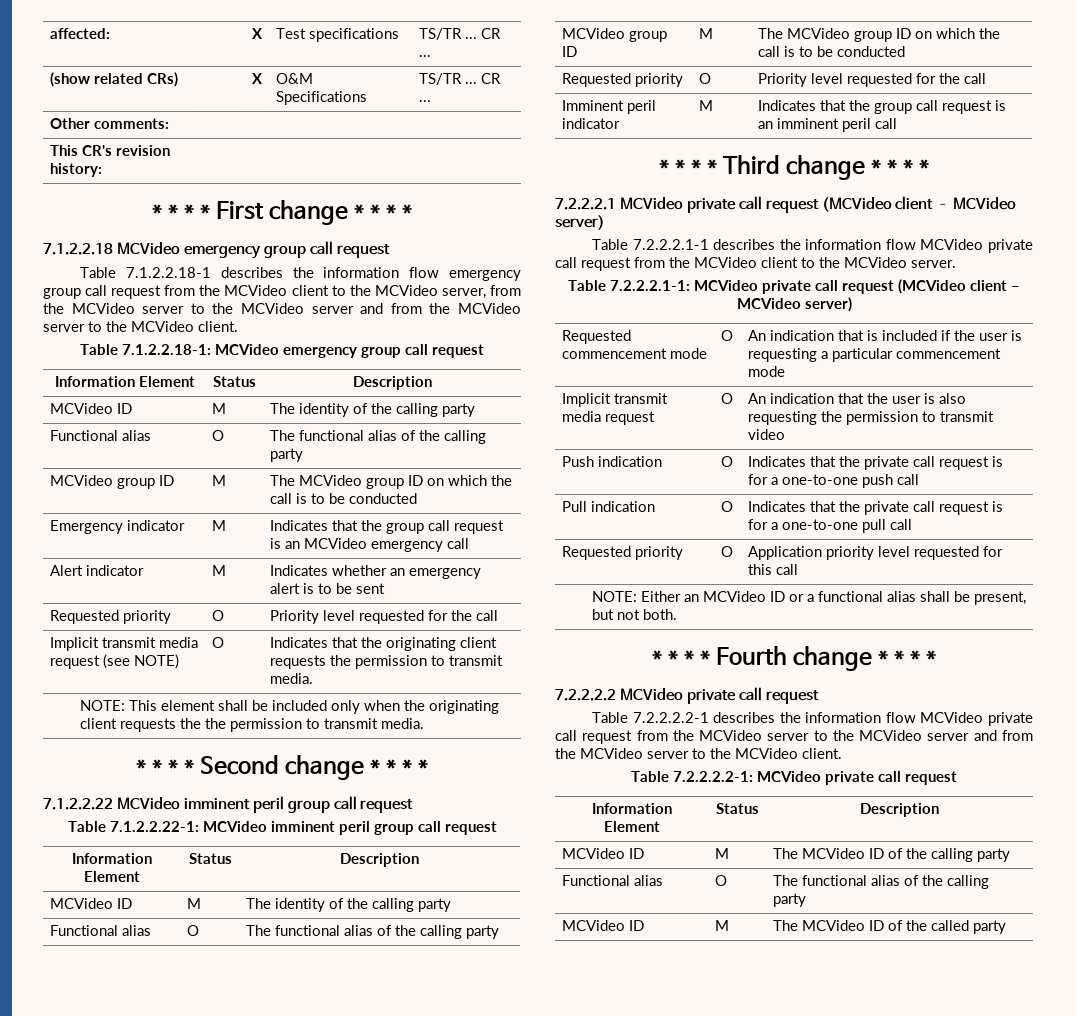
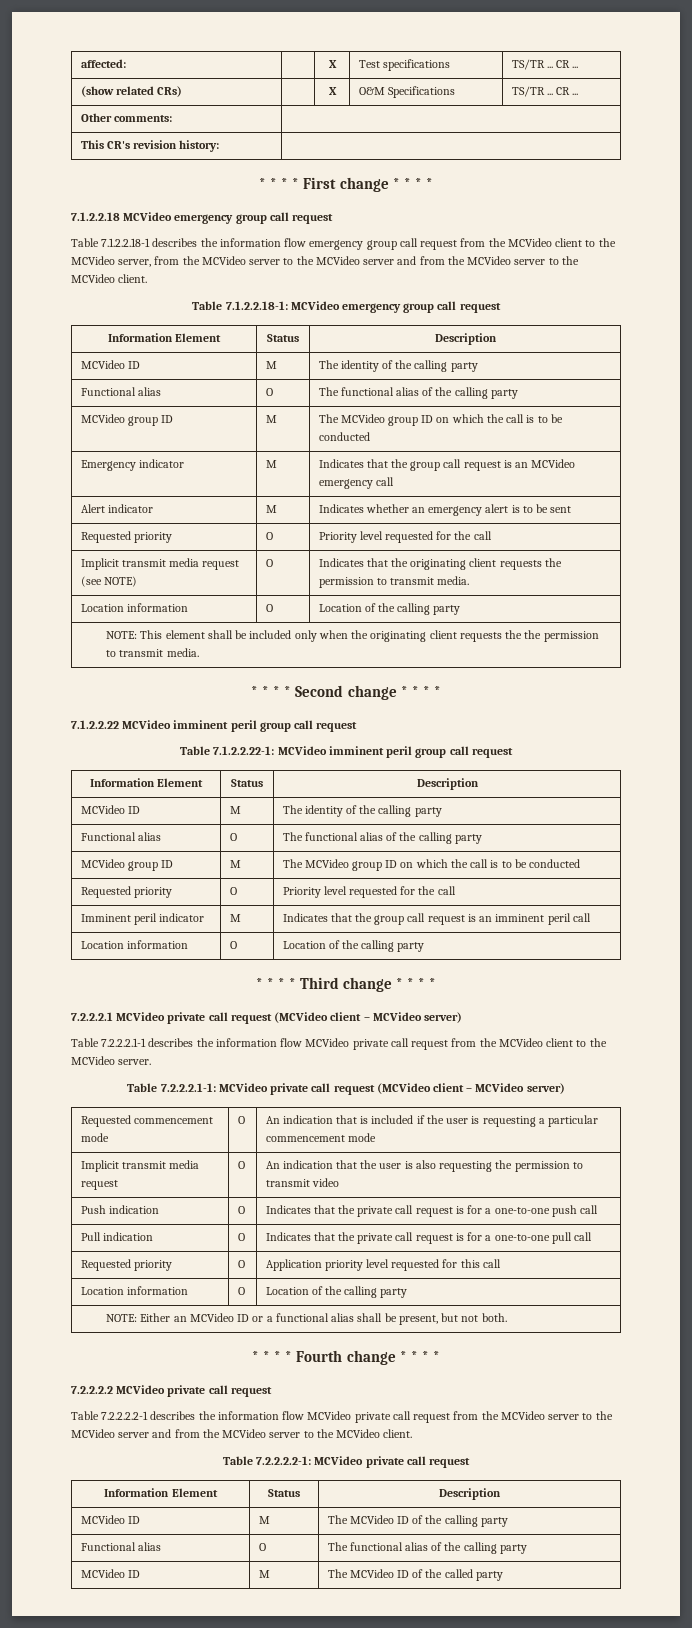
(314, 678) none -> [80,603,188,612] [265,604,273,612] [318,603,461,615] // Location information | O | Location of the calling party
(898, 123) none -> [80,940,188,949] [229,941,237,949] [282,940,425,952] // Location information | O | Location of the calling party
(799, 569) none -> [80,1286,188,1295] [237,1287,245,1295] [265,1286,408,1298] // Location information | O | Location of the calling party

